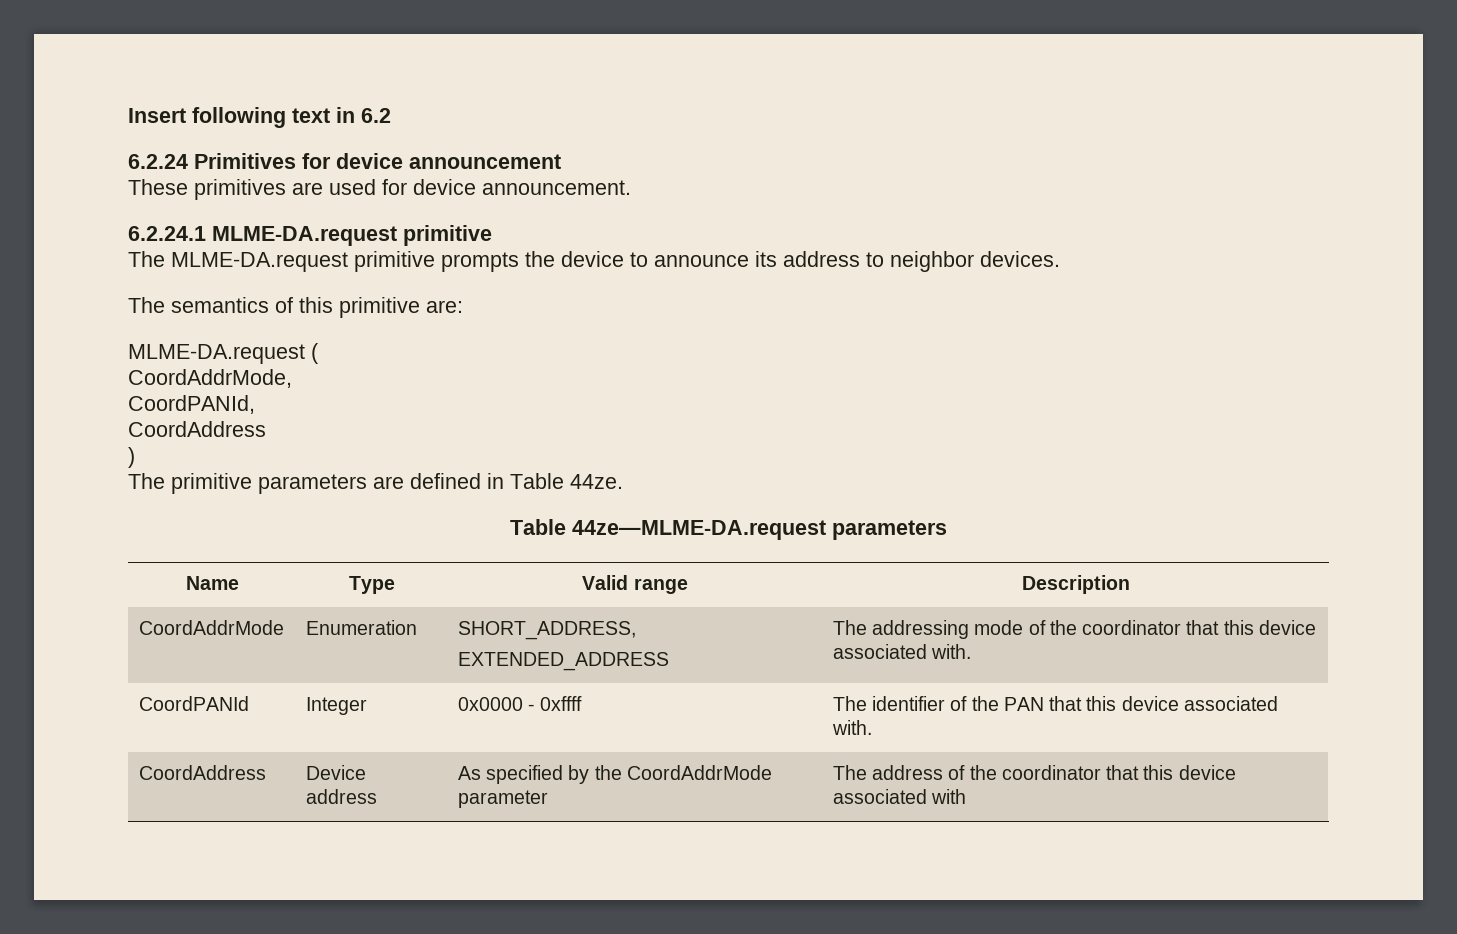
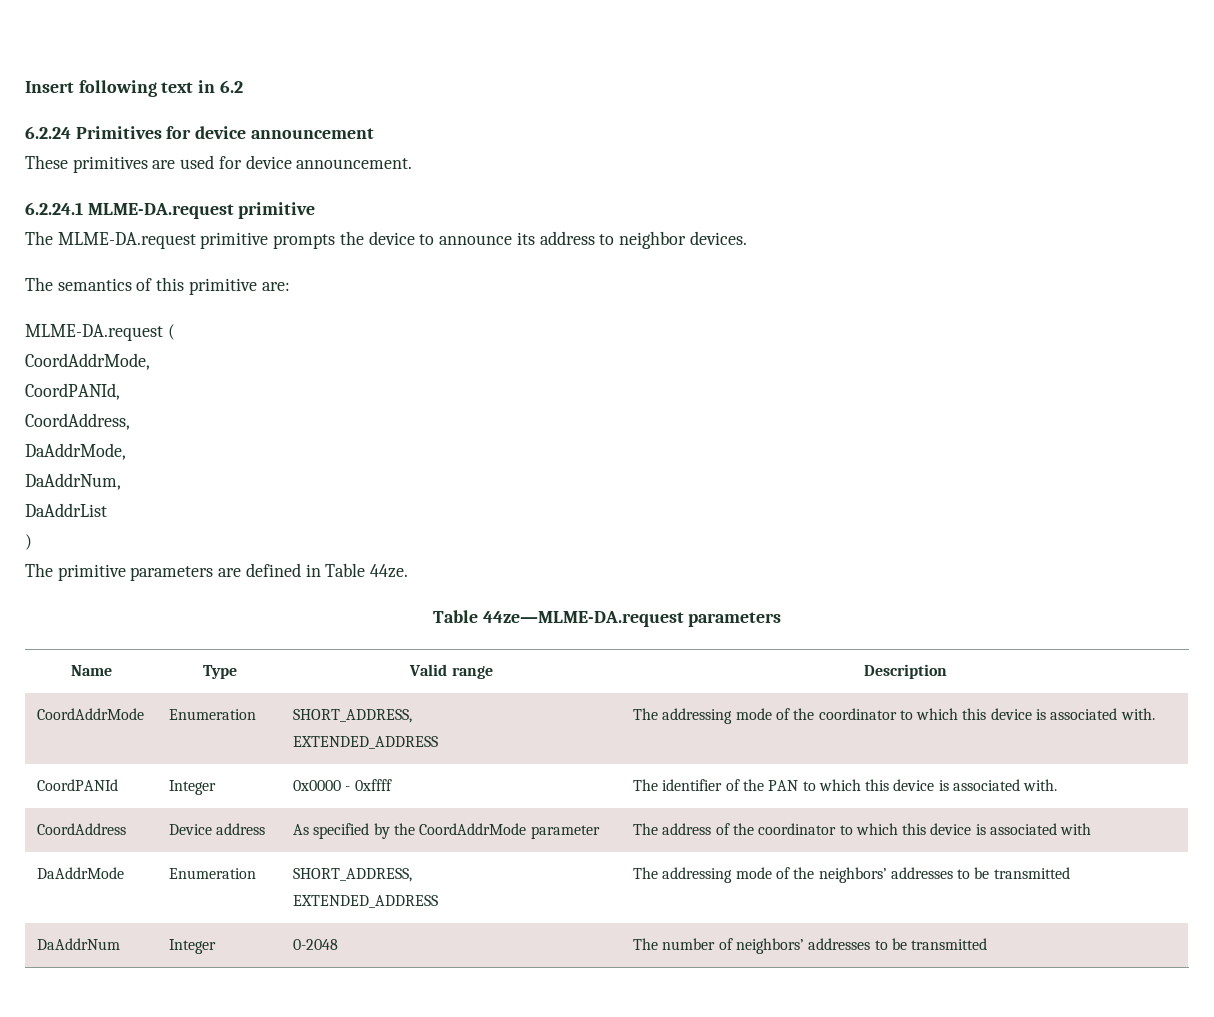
[128,421,266,437] CoordAddress -> [25,413,130,430] [25,443,126,460] [25,473,121,490] [25,503,107,517] CoordAddress, // DaAddrMode, // DaAddrNum, // DaAddrList
[1186,620,1317,635] that this device -> [899,708,1047,720] to which this device is
[1049,696,1179,711] that this device -> [802,779,949,791] to which this device is
[1106,765,1236,780] that this device -> [839,823,986,835] to which this device is
(967, 796) none -> [36,867,124,879] [168,868,256,879] [292,868,412,882] [292,895,438,908] [632,867,1070,883] [36,938,120,950] [168,939,216,954] [292,939,338,950] [632,938,988,954] // DaAddrMode | Enumeration | SHORT_ADDRESS, // EXTENDED_ADDRESS | The addressing mode of the neighbors’ addresses to be transmitted // DaAddrNum | Integer | 0-2048 | The number of neighbors’ addresses to be transmitted

